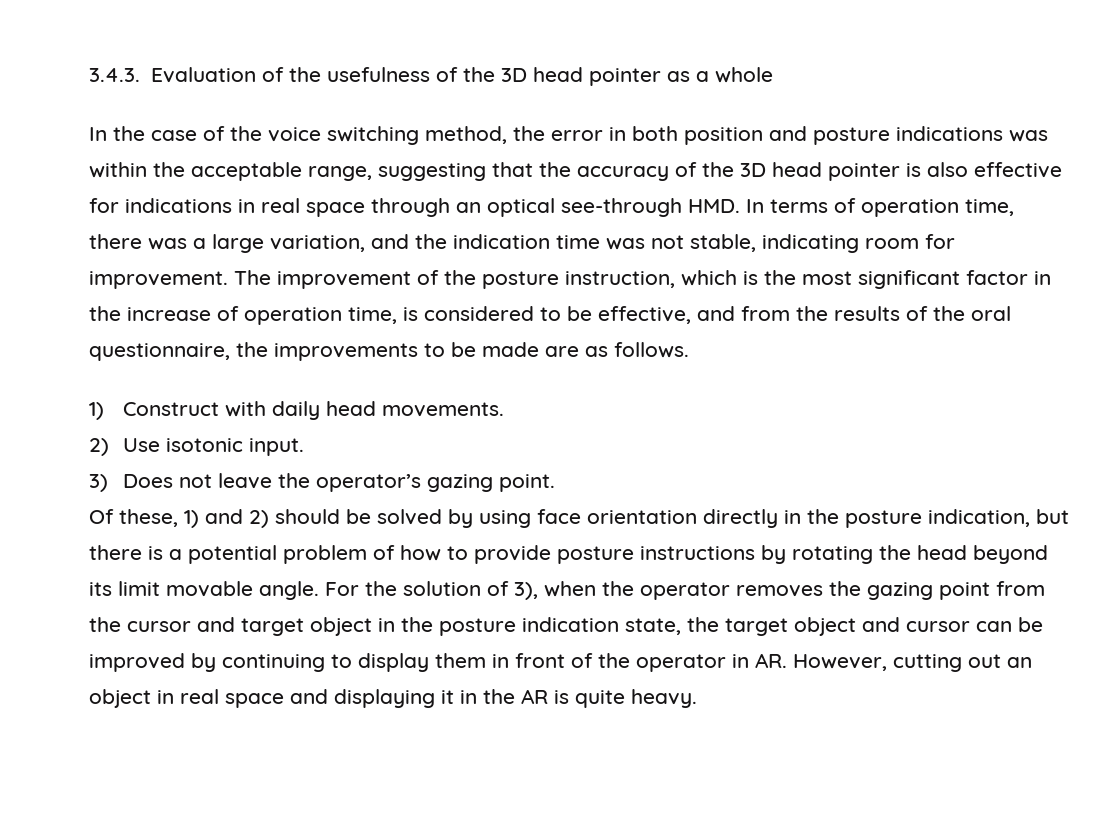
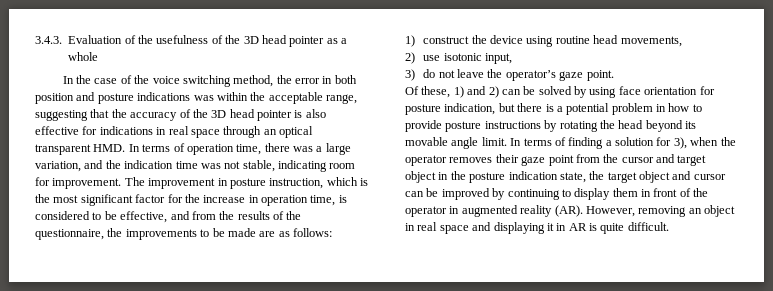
[561,198,682,217] see-through -> [35,144,91,155] transparent
[417,270,476,285] of the -> [217,178,228,186] in
[1034,271,1051,285] in -> [167,194,183,203] for
[217,306,239,321] of -> [248,195,259,203] in
[971,306,1011,321] oral -> (302, 215) none
[614,342,689,358] [89,401,504,420] [89,438,304,456] follows. // 1) Construct with daily head movements. // 2) Use isotonic input. -> [293,228,332,237] [405,35,682,47] [405,52,513,64] follows: // 1) construct the device using routine head movements, // 2) use isotonic input,
[122,474,173,488] Does -> [423,69,436,78] do
[426,474,493,492] gazing -> [559,71,584,81] gaze
[275,509,340,524] should -> [501,89,521,95] can
[703,509,839,528] directly in the -> [699,86,715,95] for
[373,545,395,560] of -> [656,104,666,112] in
[118,581,509,600] limit movable angle. For the solution of -> [405,137,672,149] movable angle limit. In terms of finding a solution for
[829,581,933,600] the gazing -> [495,154,546,166] their gaze
[755,653,1001,672] AR. However, cutting out -> [461,205,687,217] augmented reality (AR). However, removing
[483,689,515,704] the -> (567, 227) none
[631,689,697,708] heavy. -> [627,222,669,231] difficult.

